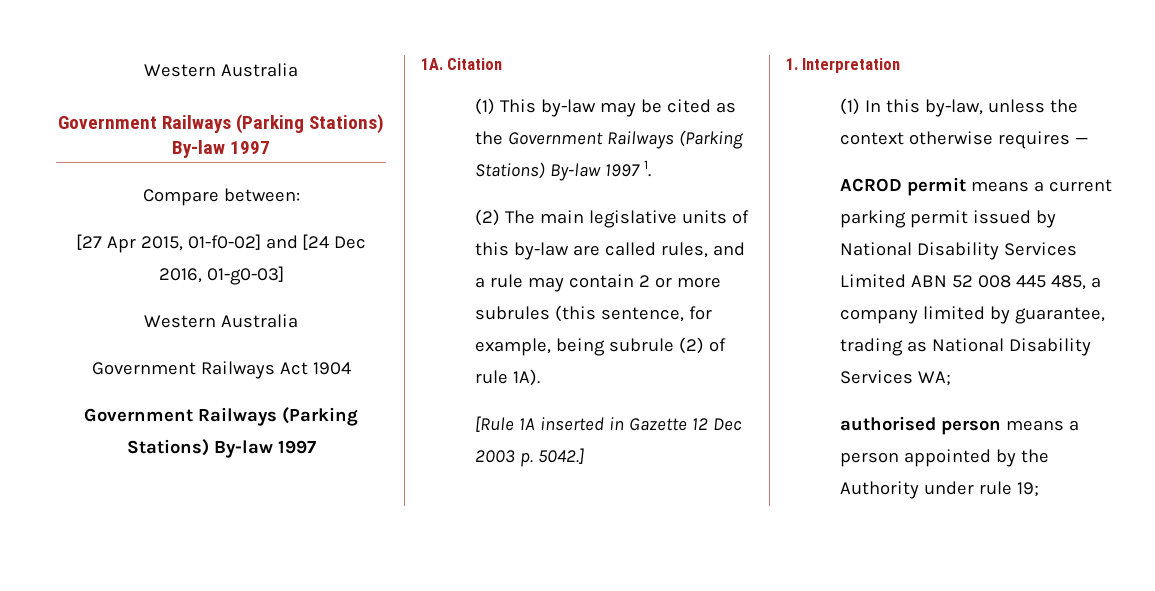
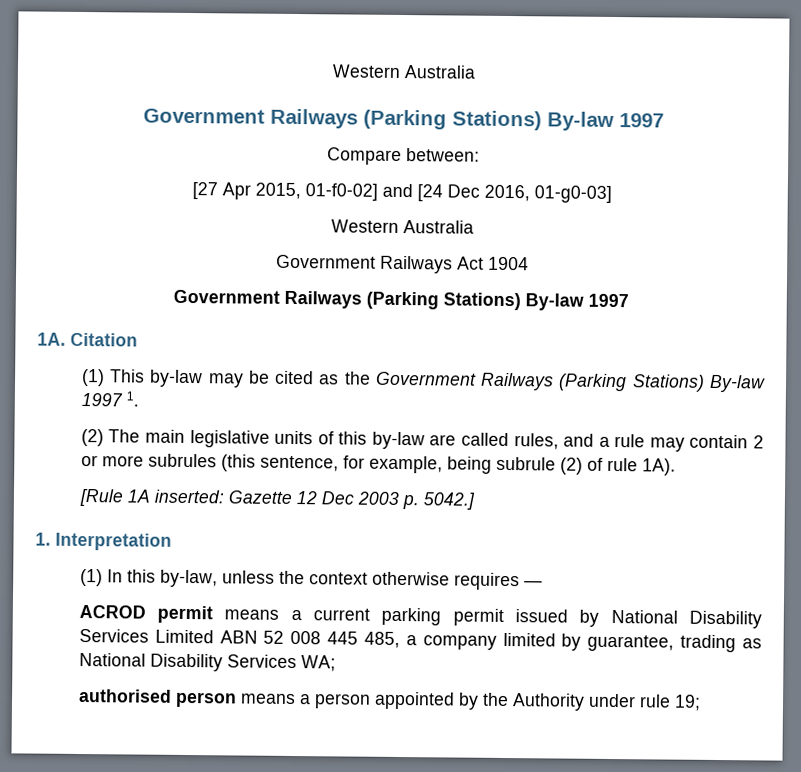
[539,417,624,431] inserted in -> [153,489,225,504] inserted:

